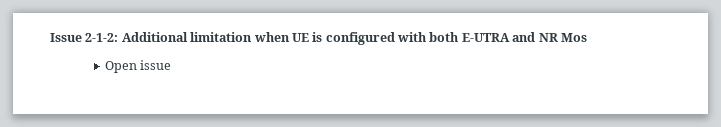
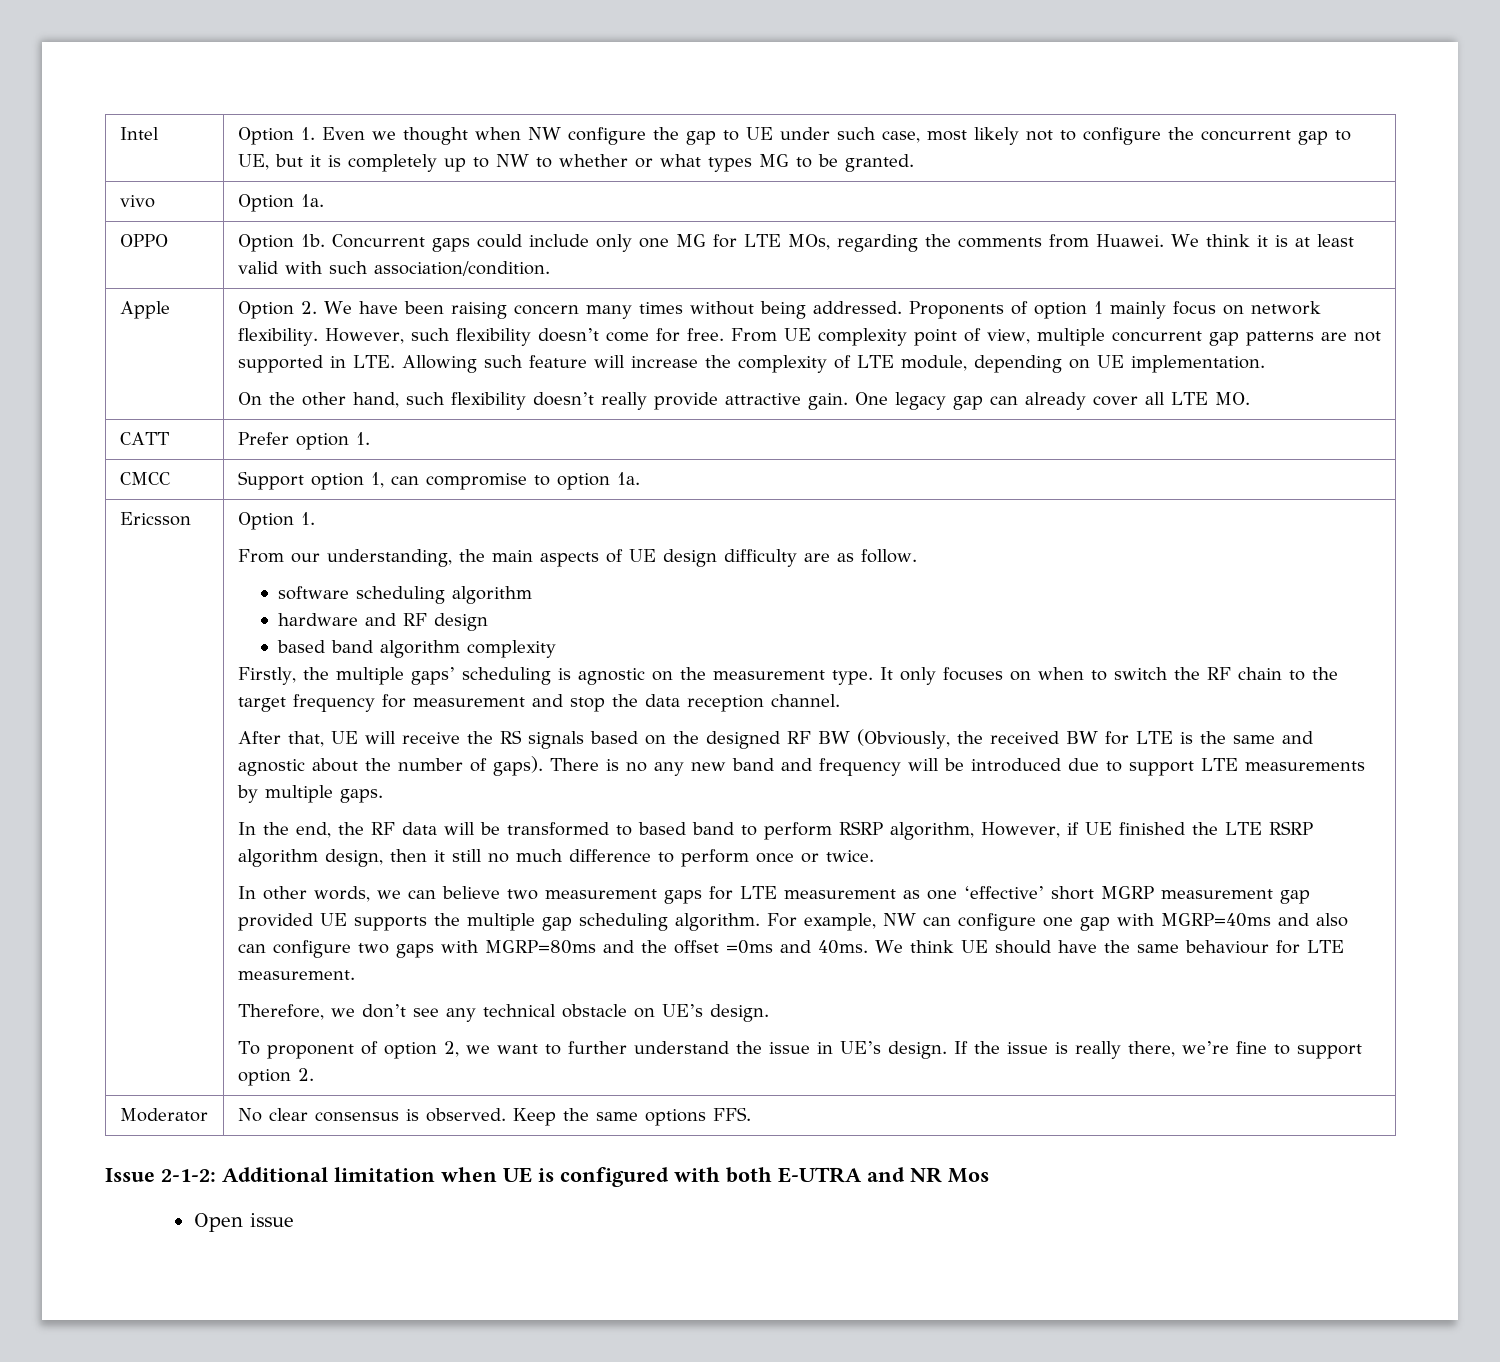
(50, 37) none -> [119,127,159,140] [237,127,1351,145] [237,154,914,172] [119,195,155,208] [237,194,324,212] [119,234,168,247] [237,234,1354,252] [237,261,550,276] [119,301,170,319] [237,301,1321,319] [237,328,1381,346] [237,355,1265,373] [237,392,1250,410] [119,432,169,445] [237,432,370,450] [119,472,171,485] [237,471,640,490] [119,512,191,526] [237,512,315,530] [237,549,917,567] [277,586,532,604] [277,613,488,631] [276,640,556,658] [237,667,1338,685] [237,694,840,712] [237,729,1313,749] [237,756,1365,776] [236,785,383,803] [237,821,1313,840] [237,849,874,867] [237,886,1310,904] [237,913,1348,931] [237,940,1344,958] [237,970,355,980] [237,1004,769,1022] [237,1041,1362,1059] [237,1068,314,1086] [119,1108,208,1122] [237,1107,751,1126] Intel | Option 1. Even we thought when NW configure the gap to UE under such case, most likely not to configure the concurrent gap to UE, but it is completely up to NW to whether or what types MG to be granted. // vivo | Option 1a. // OPPO | Option 1b. Concurrent gaps could include only one MG for LTE MOs, regarding the comments from Huawei. We think it is at least valid with such association/condition. // Apple | Option 2. We have been raising concern many times without being addressed. Proponents of option 1 mainly focus on network flexibility. However, such flexibility doesn’t come for free. From UE complexity point of view, multiple concurrent gap patterns are not supported in LTE. Allowing such feature will increase the complexity of LTE module, depending on UE implementation. // On the other hand, such flexibility doesn’t really provide attractive gain. One legacy gap can already cover all LTE MO. // CATT | Prefer option 1. // CMCC | Support option 1, can compromise to option 1a. // Ericsson | Option 1. // From our understanding, the main aspects of UE design difficulty are as follow. // software scheduling algorithm // hardware and RF design // based band algorithm complexity // Firstly, the multiple gaps’ scheduling is agnostic on the measurement type. It only focuses on when to switch the RF chain to the target frequency for measurement and stop the data reception channel. // After that, UE will receive the RS signals based on the designed RF BW (Obviously, the received BW for LTE is the same and agnostic about the number of gaps). There is no any new band and frequency will be introduced due to support LTE measurements by multiple gaps. // In the end, the RF data will be transformed to based band to perform RSRP algorithm, However, if UE finished the LTE RSRP algorithm design, then it still no much difference to perform once or twice. // In other words, we can believe two measurement gaps for LTE measurement as one ‘effective’ short MGRP measurement gap provided UE supports the multiple gap scheduling algorithm. For example, NW can configure one gap with MGRP=40ms and also can configure two gaps with MGRP=80ms and the offset =0ms and 40ms. We think UE should have the same behaviour for LTE measurement. // Therefore, we don’t see any technical obstacle on UE’s design. // To proponent of option 2, we want to further understand the issue in UE’s design. If the issue is really there, we’re fine to support option 2. // Moderator | No clear consensus is observed. Keep the same options FFS. //

